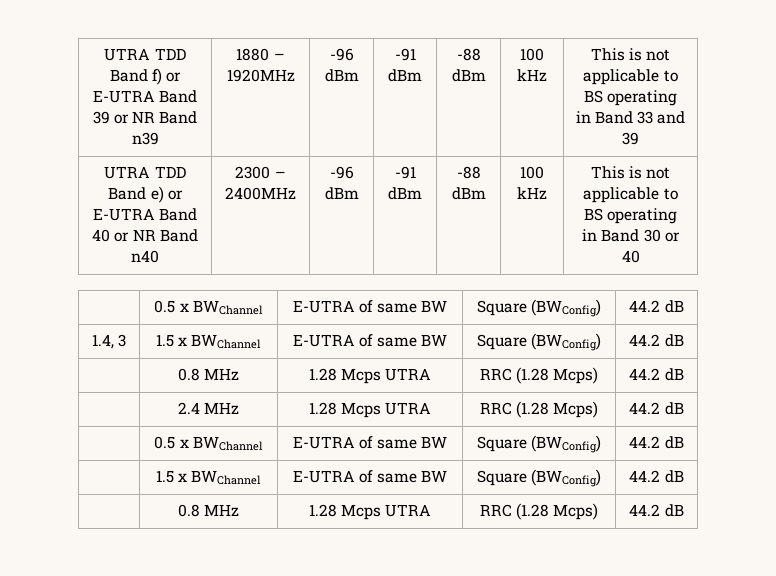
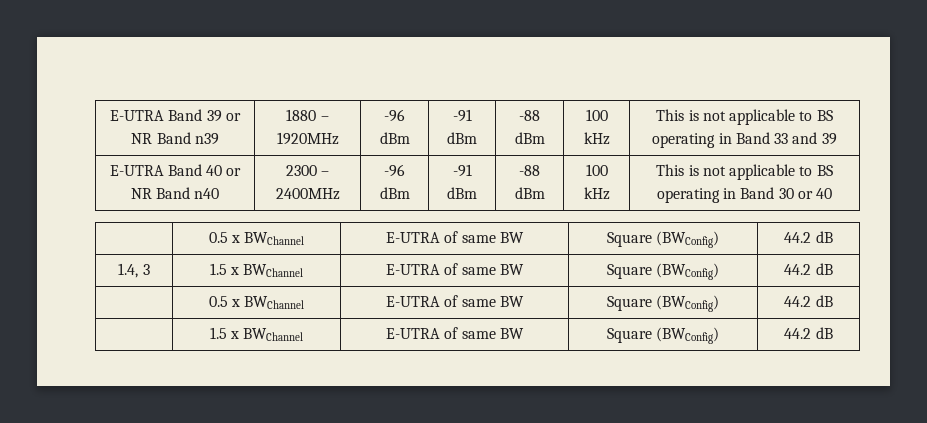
[104,48,186,61] [109,68,182,85] UTRA TDD Band f) or -> (110, 115) none
[104,166,186,179] [108,186,183,203] UTRA TDD Band e) or -> (837, 139) none
[177,368,240,381] [308,368,432,384] [479,367,599,384] [629,368,684,381] [177,402,240,414] [308,402,432,418] [479,401,599,418] [629,402,684,415] // | 0.8 MHz | 1.28 Mcps UTRA | RRC (1.28 Mcps) | 44.2 dB // | 2.4 MHz | 1.28 Mcps UTRA | RRC (1.28 Mcps) | 44.2 dB -> (833, 269) none
[177,504,240,517] [308,504,432,520] [479,503,599,520] [629,504,684,517] // | 0.8 MHz | 1.28 Mcps UTRA | RRC (1.28 Mcps) | 44.2 dB -> (833, 333) none

